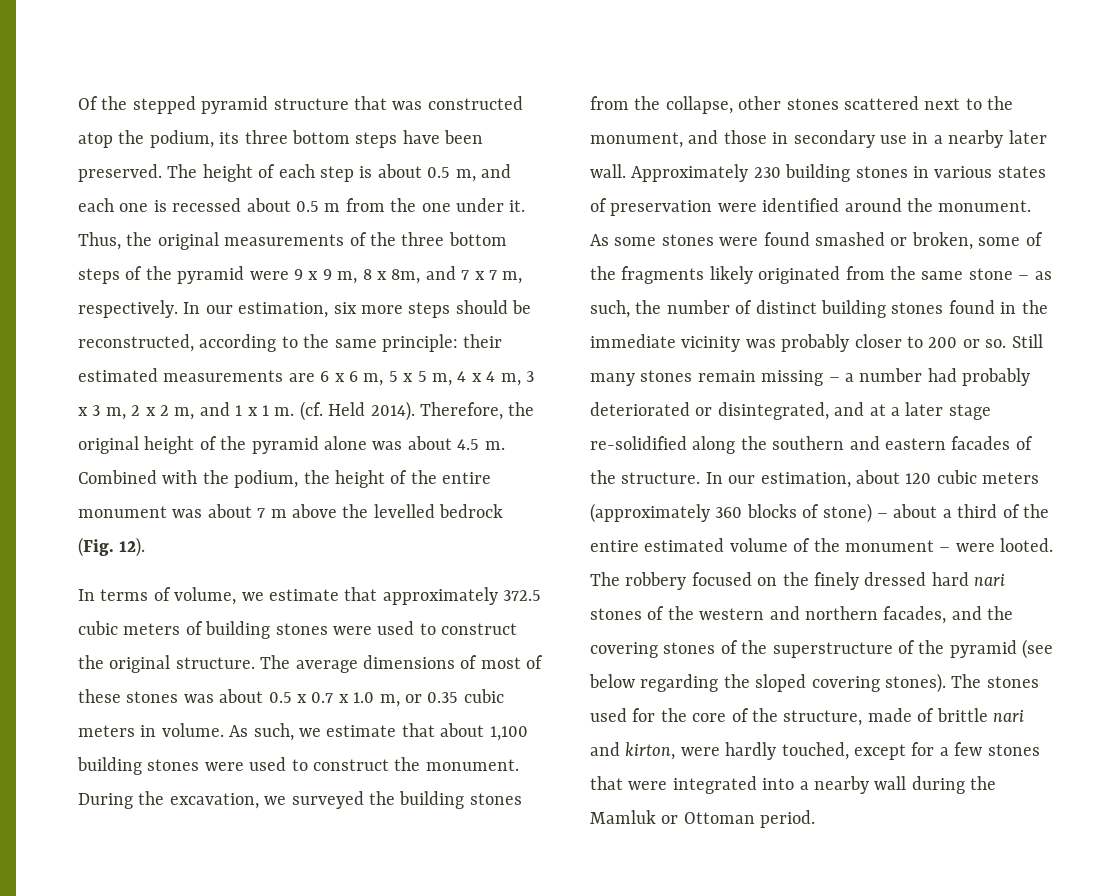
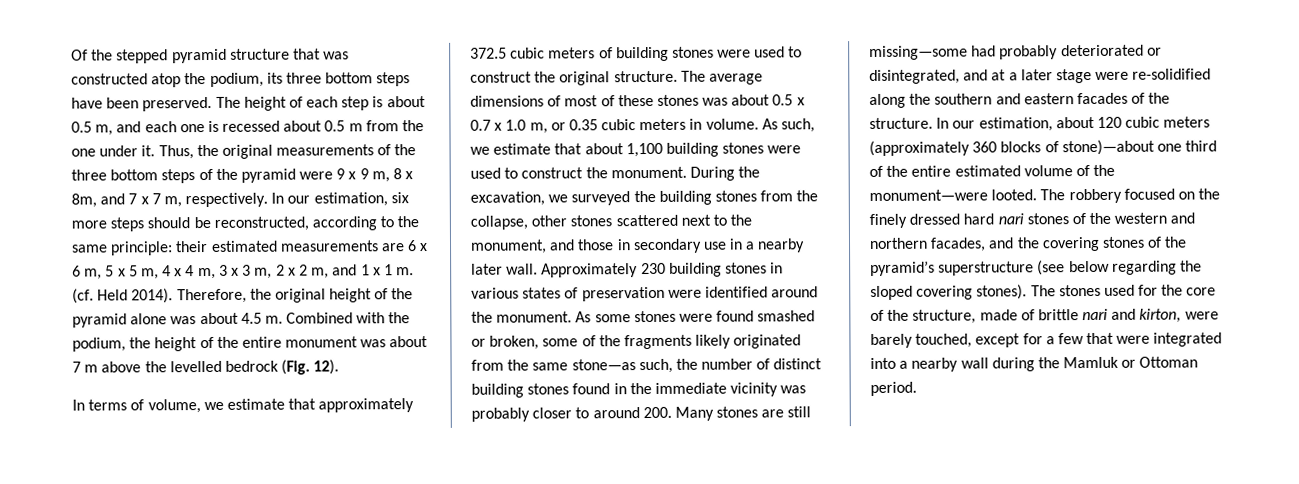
[968,268,1052,280] stone – as -> [571,359,636,371] stone—as
[928,334,1043,348] [590,368,923,386] 200 or so. Still many stones remain missing – a number -> [592,406,812,421] [869,45,968,61] around 200. Many stones are still missing—some
(991, 412) none -> [1095,71,1130,80] were
[822,503,952,523] stone) – about a -> [1061,139,1182,156] stone)—about one
[845,540,995,552] monument – were -> [869,189,988,201] monument—were
[772,640,1017,658] superstructure of the pyramid -> [870,260,1035,276] pyramid’s superstructure
[725,742,777,760] hardly -> [870,333,913,348] barely
[987,744,1040,756] stones -> (1084, 339) none

